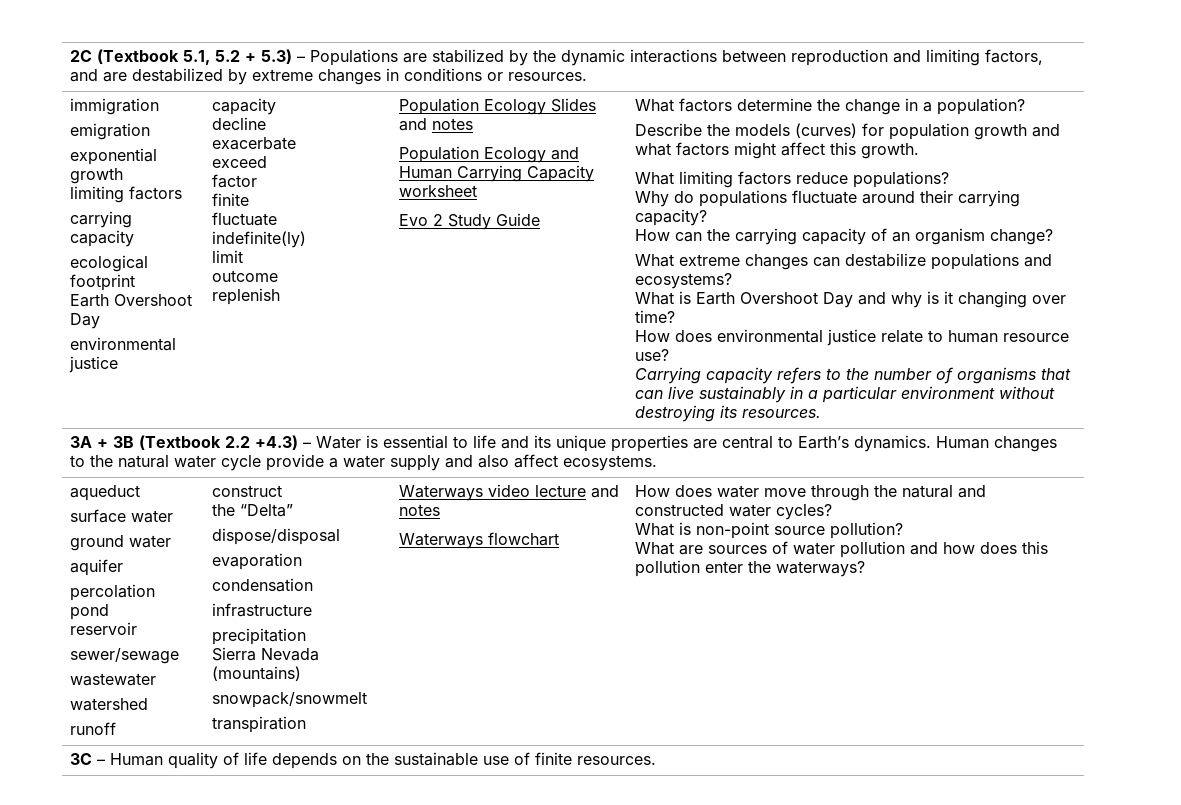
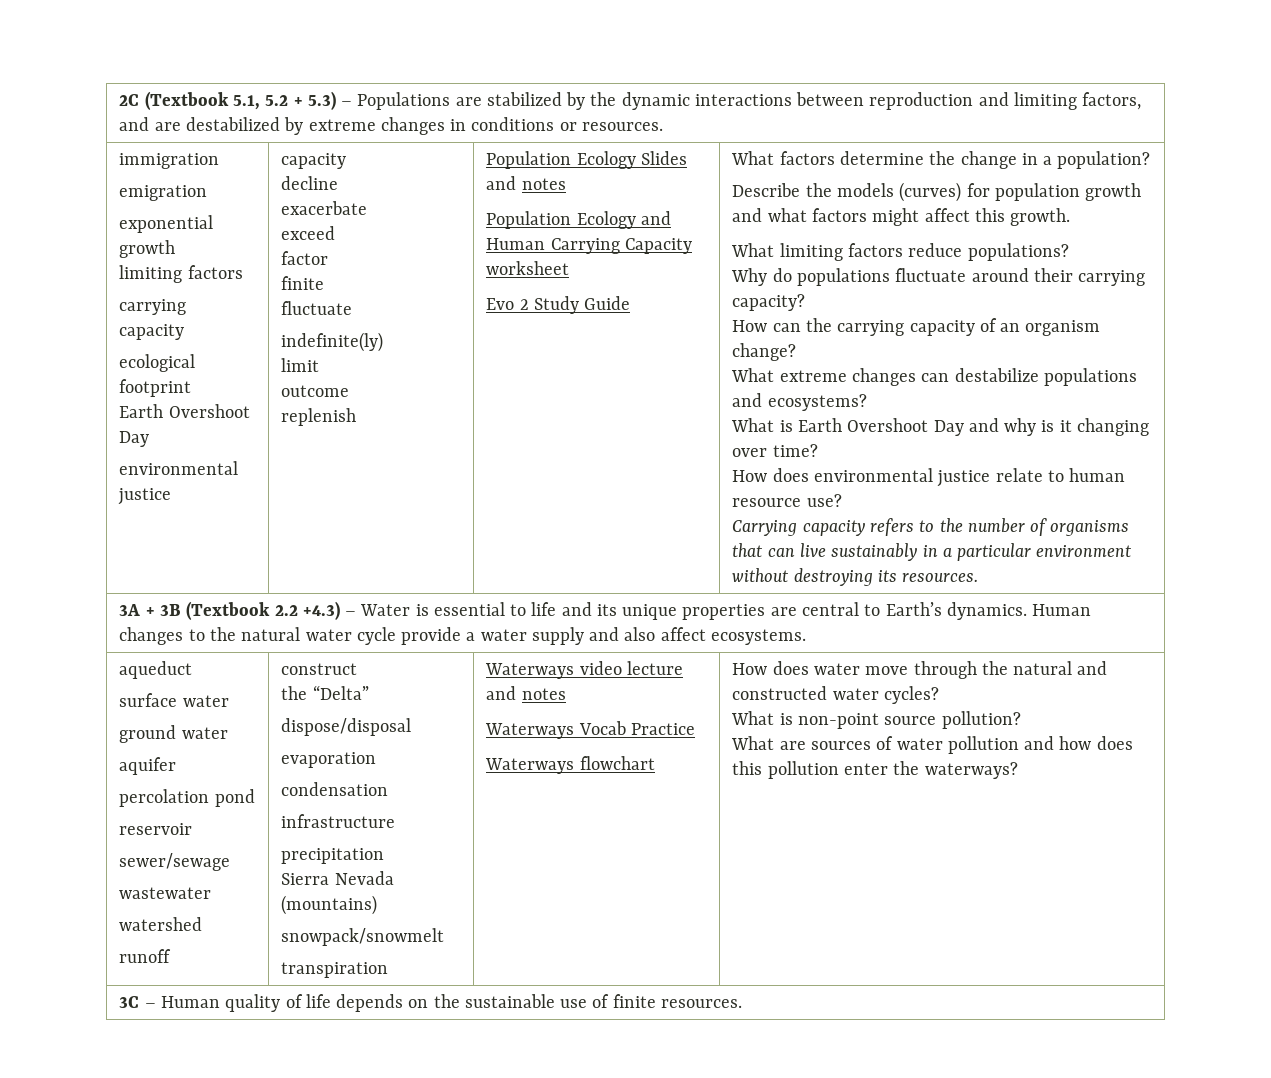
(441, 510) none -> [485,721,696,739] // Waterways Vocab Practice

